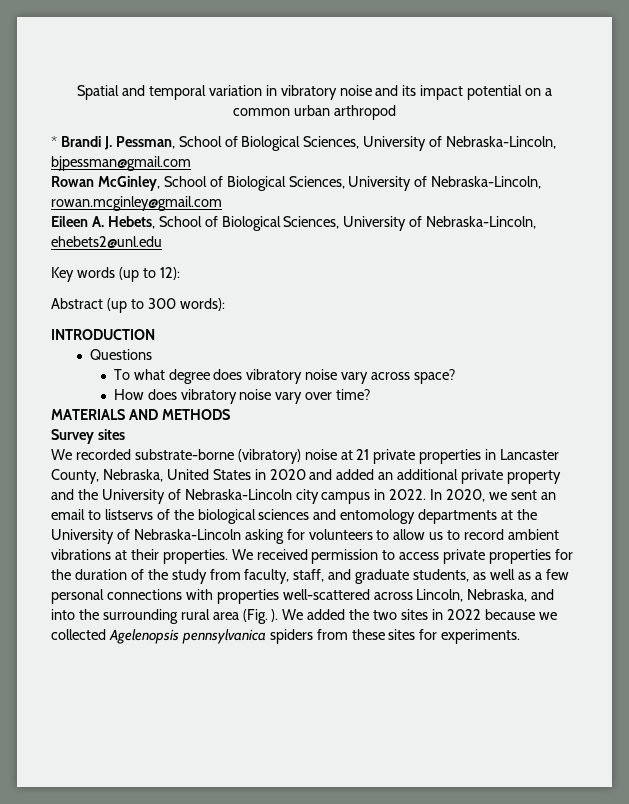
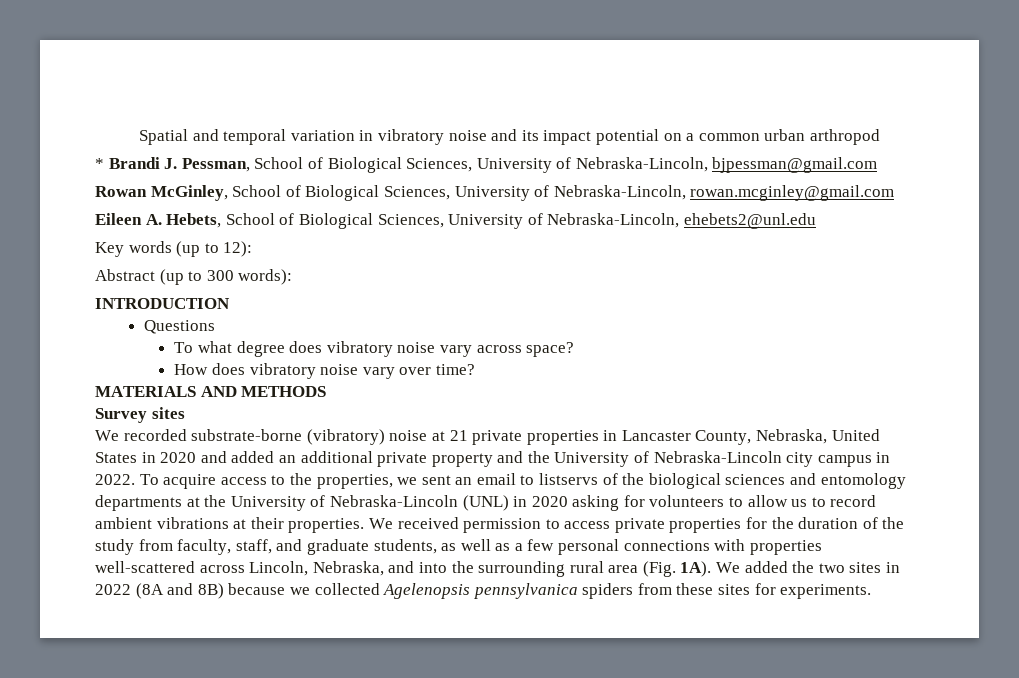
[430,489,486,502] In 2020, -> [139,473,393,489] To acquire access to the properties,
(241, 534) none -> [462,495,568,511] (UNL) in 2020
[271,609,279,622] ). -> [680,561,712,577] 1A).
(481, 614) none -> [135,583,224,599] (8A and 8B)

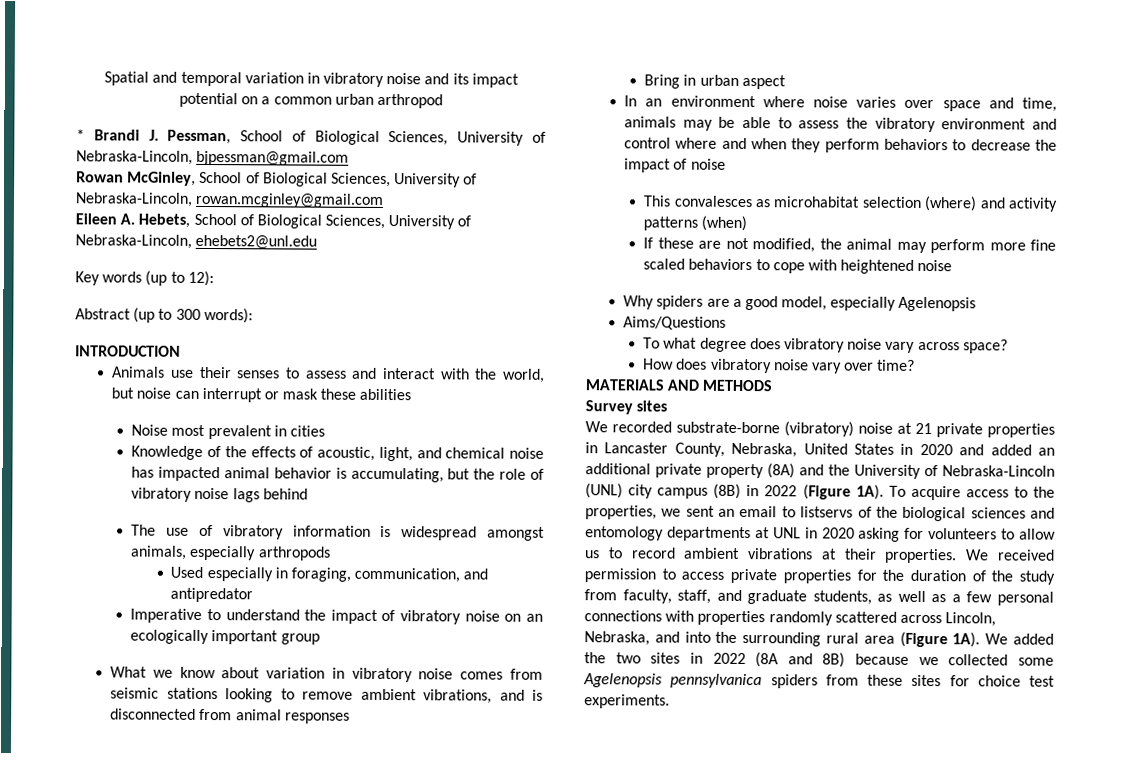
[144,320,216,334] Questions -> [112,366,545,383] [111,387,412,403] [131,424,325,440] [131,445,544,462] [131,466,544,483] [131,487,308,503] [131,524,545,541] [130,545,331,561] [170,566,489,583] [170,587,254,603] [130,608,544,625] [130,629,320,645] [110,666,543,683] [110,687,543,704] [110,708,350,724] [644,74,786,90] [624,95,1057,112] [624,116,1057,133] [624,137,1057,153] [624,158,726,173] [643,195,1058,212] [643,215,748,232] [643,237,1056,254] [643,258,953,274] [623,295,977,312] [623,316,727,330] Animals use their senses to assess and interact with the world, but noise can interrupt or mask these abilities // Noise most prevalent in cities // Knowledge of the effects of acoustic, light, and chemical noise has impacted animal behavior is accumulating, but the role of vibratory noise lags behind // The use of vibratory information is widespread amongst animals, especially arthropods // Used especially in foraging, communication, and antipredator // Imperative to understand the impact of vibratory noise on an ecologically important group // What we know about variation in vibratory noise comes from seismic stations looking to remove ambient vibrations, and is disconnected from animal responses // Bring in urban aspect // In an environment where noise varies over space and time, animals may be able to assess the vibratory environment and control where and when they perform behaviors to decrease the impact of noise // This convalesces as microhabitat selection (where) and activity patterns (when) // If these are not modified, the animal may perform more fine scaled behaviors to cope with heightened noise // Why spiders are a good model, especially Agelenopsis // Aims/Questions
(493, 460) none -> [767,463,795,479] (8A)
(782, 457) none -> [585,483,623,499] (UNL)
[876,452,891,463] [95,474,135,485] in 2022. -> [713,483,884,500] (8B) in 2022 (Figure 1A).
[204,495,509,511] the University of Nebraska-Lincoln (UNL) -> [772,527,801,539] UNL
[95,561,195,573] well-scattered -> [768,611,897,626] randomly scattered
[642,561,676,577] (Fig. -> [899,631,948,648] (Figure
(380, 589) none -> [1017,657,1054,666] some
(776, 589) none -> [977,675,1055,687] choice test

